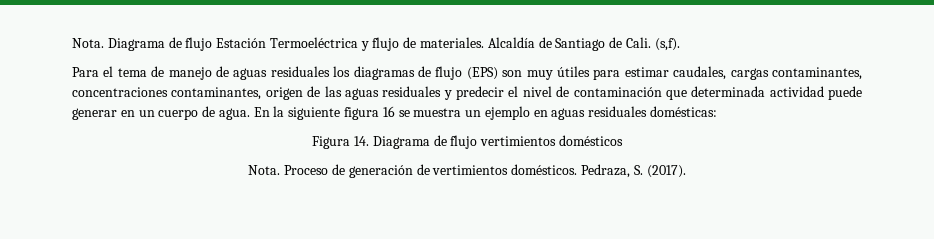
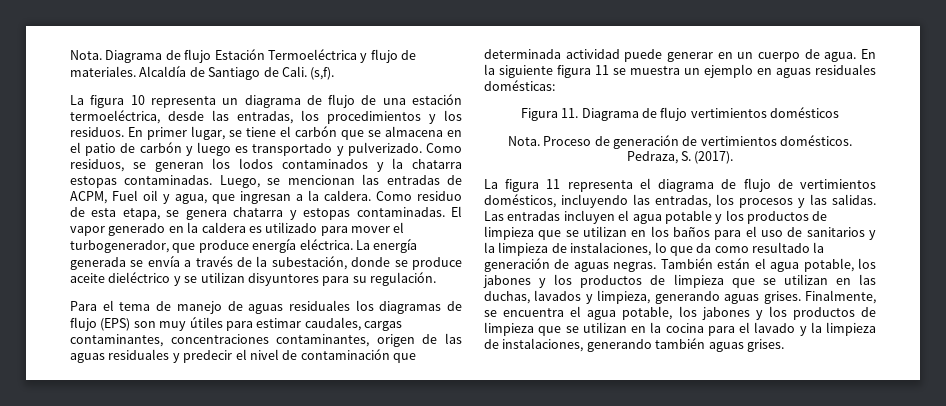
(680, 44) none -> [70,94,463,108] [70,110,462,124] [70,126,462,140] [70,142,462,156] [70,158,462,172] [70,174,462,188] [70,190,462,204] [70,206,463,220] [70,222,405,236] [70,238,418,253] [70,255,462,270] [70,272,436,286] // La figura 10 representa un diagrama de flujo de una estación termoeléctrica, desde las entradas, los procedimientos y los residuos. En primer lugar, se tiene el carbón que se almacena en el patio de carbón y luego es transportado y pulverizado. Como residuos, se generan los lodos contaminados y la chatarra estopas contaminadas. Luego, se mencionan las entradas de ACPM, Fuel oil y agua, que ingresan a la caldera. Como residuo de esta etapa, se genera chatarra y estopas contaminadas. El vapor generado en la caldera es utilizado para mover el turbogenerador, que produce energía eléctrica. La energía generada se envía a través de la subestación, donde se produce aceite dieléctrico y se utilizan disyuntores para su regulación.
[382,106,395,117] 16 -> [595,65,609,75] 11
[353,136,369,146] 14. -> [561,108,579,118] 11.
(686, 171) none -> [484,178,876,192] [484,194,876,208] [484,210,828,224] [484,226,876,240] [484,242,825,256] [484,258,877,272] [483,274,877,288] [484,290,876,304] [484,306,876,320] [484,322,876,336] [484,338,784,352] // La figura 11 representa el diagrama de flujo de vertimientos domésticos, incluyendo las entradas, los procesos y las salidas. Las entradas incluyen el agua potable y los productos de limpieza que se utilizan en los baños para el uso de sanitarios y la limpieza de instalaciones, lo que da como resultado la generación de aguas negras. También están el agua potable, los jabones y los productos de limpieza que se utilizan en las duchas, lavados y limpieza, generando aguas grises. Finalmente, se encuentra el agua potable, los jabones y los productos de limpieza que se utilizan en la cocina para el lavado y la limpieza de instalaciones, generando también aguas grises.

